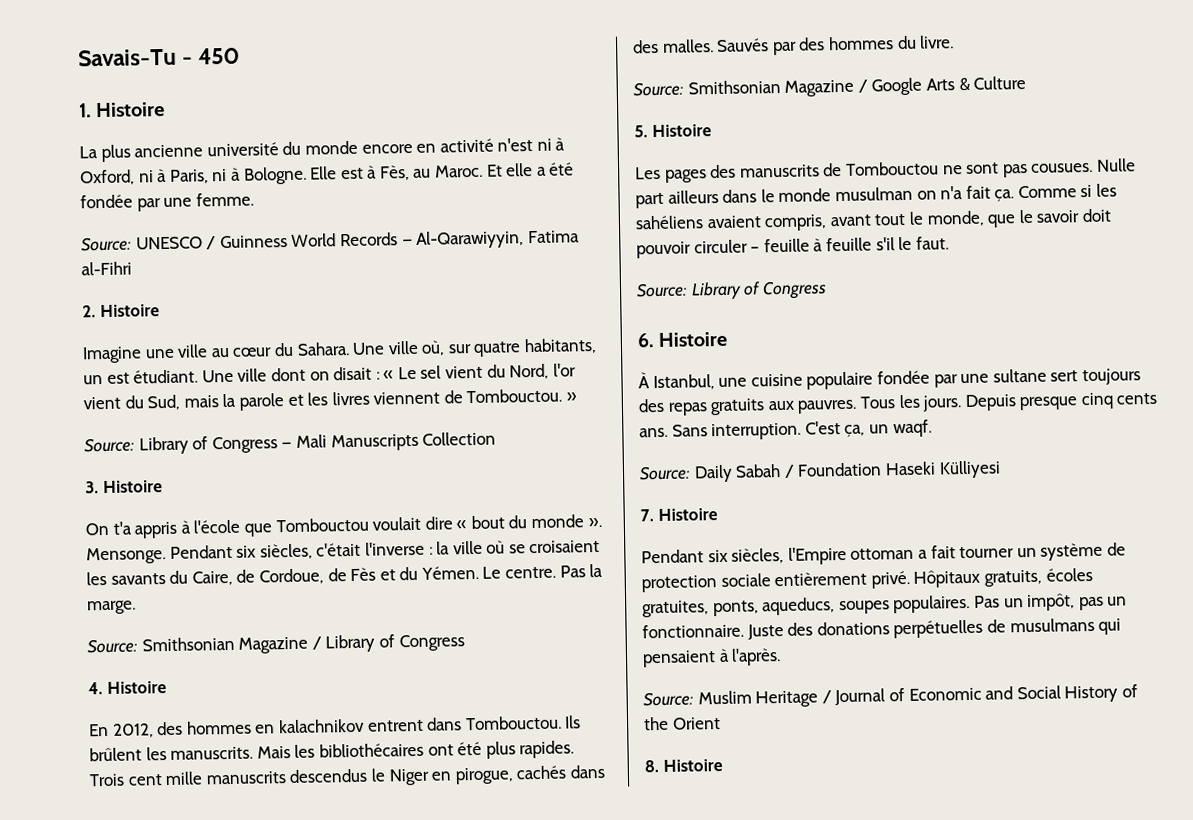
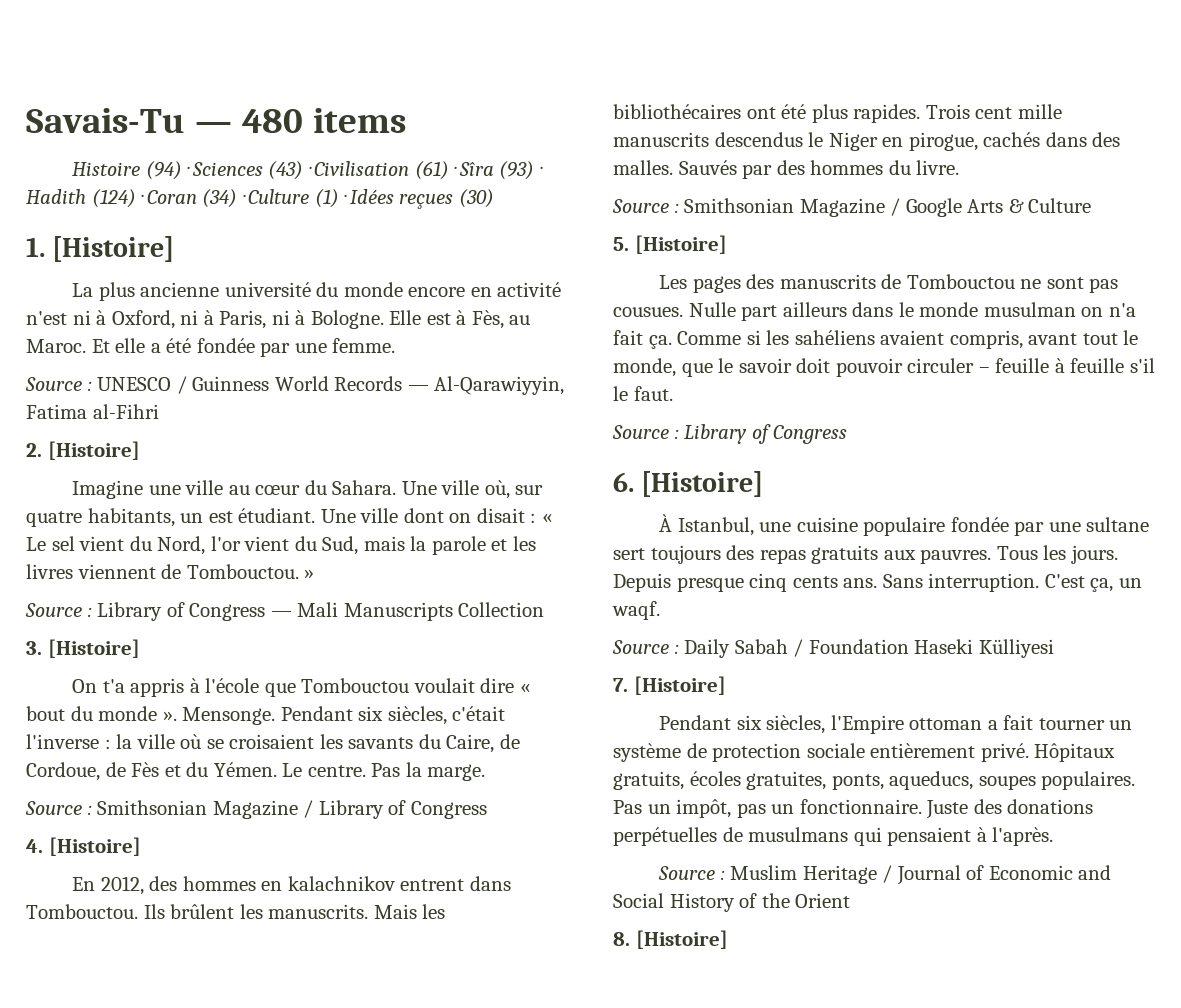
[182,47,241,65] - 450 -> [194,108,406,133] [72,161,543,180] [26,189,494,209] — 480 items // Histoire (94) · Sciences (43) · Civilisation (61) · Sîra (93) · Hadith (124) · Coran (34) · Culture (1) · Idées reçues (30)
[95,101,166,118] Histoire -> [52,236,175,262] [Histoire]
[81,236,132,252] Source: -> [25,377,92,391] Source :
[99,304,160,318] Histoire -> [47,441,140,460] [Histoire]
[84,437,135,453] Source: -> [25,603,92,617] Source :
[102,480,163,494] Histoire -> [47,639,140,658] [Histoire]
[87,638,138,654] Source: -> [25,801,92,815] Source :
[106,681,167,694] Histoire -> [48,837,141,856] [Histoire]
[633,81,684,97] Source: -> [612,199,679,213] Source :
[651,124,712,138] Histoire -> [634,235,727,254] [Histoire]
[636,282,688,298] Source: -> [612,425,679,439] Source :
[658,331,728,347] Histoire -> [641,471,764,497] [Histoire]
[639,465,691,481] Source: -> [612,640,679,654] Source :
[657,508,718,522] Histoire -> [633,676,726,695] [Histoire]
[643,691,694,707] Source: -> [658,866,725,880] Source :
[662,758,723,772] Histoire -> [635,930,728,949] [Histoire]

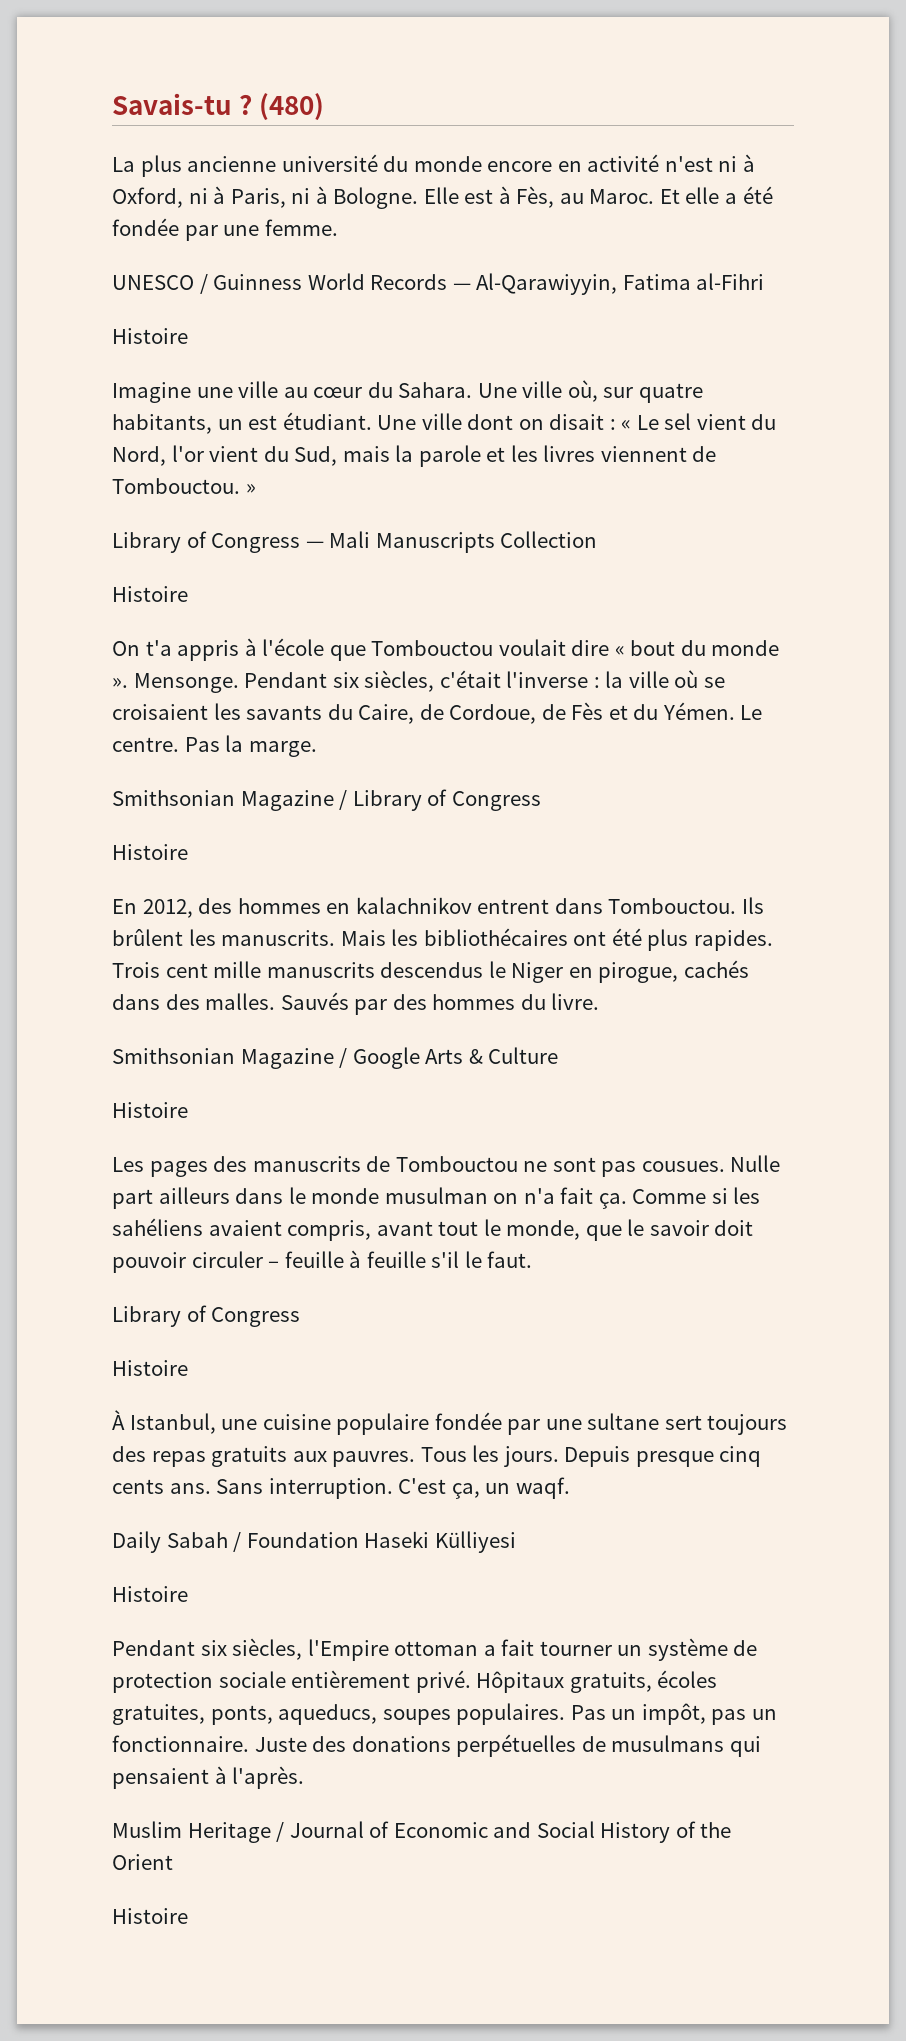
[26,108,406,133] [72,161,543,180] [26,189,494,209] [26,236,175,262] Savais-Tu — 480 items // Histoire (94) · Sciences (43) · Civilisation (61) · Sîra (93) · Hadith (124) · Coran (34) · Culture (1) · Idées reçues (30) // 1. [Histoire] -> [112,93,325,120] Savais-tu ? (480)
[25,377,92,391] Source : -> (338, 227) none
[26,441,140,460] 2. [Histoire] -> [112,328,188,344] Histoire
[25,603,92,617] Source : -> (256, 489) none
[26,639,140,658] 3. [Histoire] -> [112,586,188,602] Histoire
[25,801,92,815] Source : -> (317, 749) none
[26,837,141,856] 4. [Histoire] -> [112,844,188,860] Histoire
[612,199,679,213] Source : -> (600, 1001) none
[613,235,727,254] 5. [Histoire] -> [112,1102,188,1118] Histoire
[612,424,848,444] [613,471,764,497] Source : Library of Congress // 6. [Histoire] -> [112,1305,301,1327] [112,1360,188,1376] Library of Congress // Histoire
[612,640,679,654] Source : -> (570, 1488) none
[613,676,726,695] 7. [Histoire] -> [112,1586,188,1602] Histoire
[658,866,725,880] Source : -> (305, 1777) none
[613,930,728,949] 8. [Histoire] -> [112,1908,188,1924] Histoire

